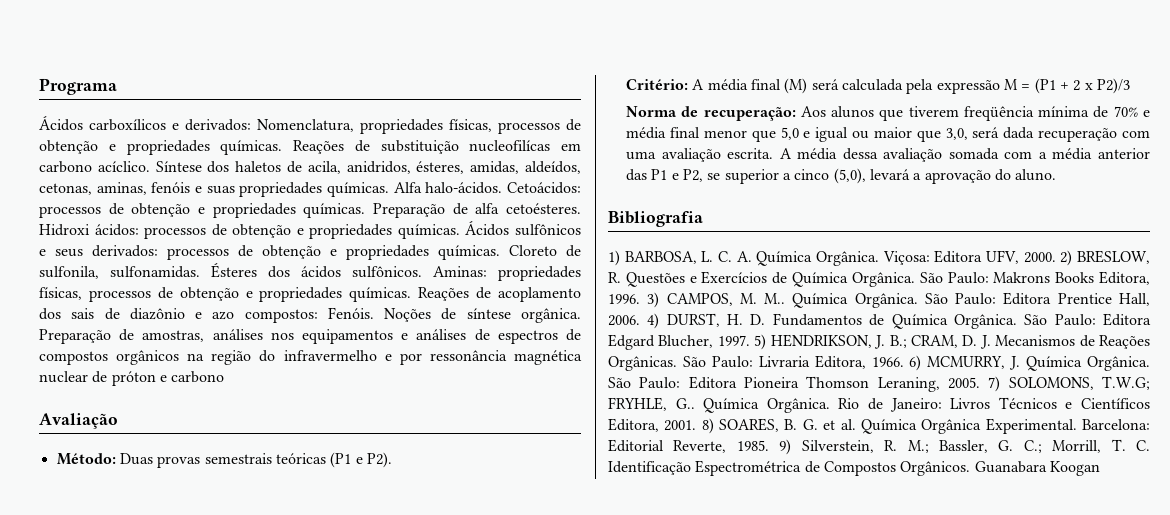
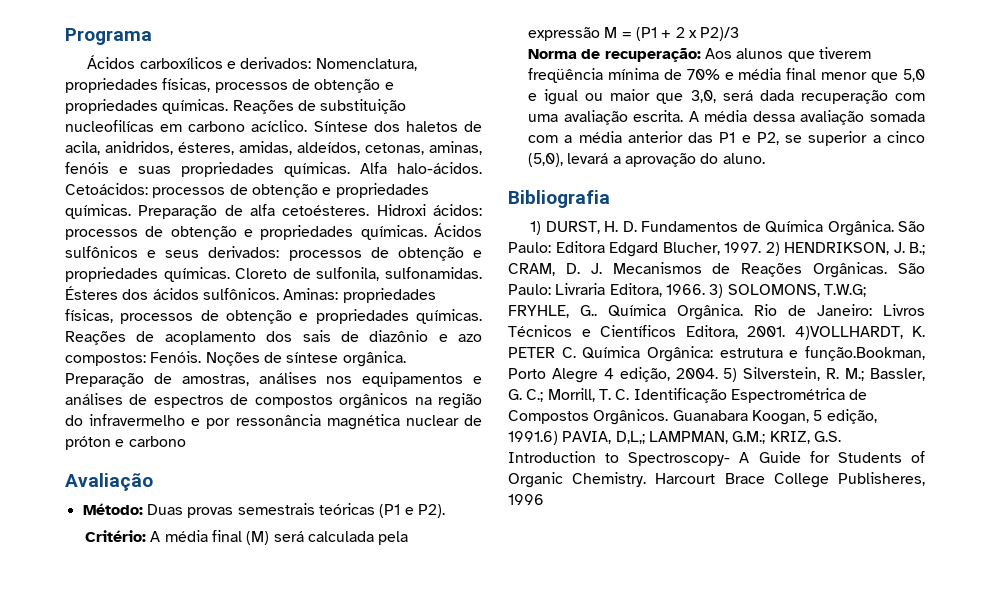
[624,250,1150,266] [608,271,1150,287] [608,292,1150,308] [608,313,660,329] BARBOSA, L. C. A. Química Orgânica. Viçosa: Editora UFV, 2000. 2) BRESLOW, R. Questões e Exercícios de Química Orgânica. São Paulo: Makrons Books Editora, 1996. 3) CAMPOS, M. M.. Química Orgânica. São Paulo: Editora Prentice Hall, 2006. 4) -> (542, 228) none
[754,334,767,350] 5) -> [765,242,780,256] 2)
[909,355,1150,371] [608,376,1001,392] 6) MCMURRY, J. Química Orgânica. São Paulo: Editora Pioneira Thomson Leraning, 2005. 7) -> [709,284,724,298] 3)
[701,418,1150,434] [608,439,792,455] 8) SOARES, B. G. et al. Química Orgânica Experimental. Barcelona: Editorial Reverte, 1985. 9) -> [794,326,925,340] [508,346,926,362] [508,367,738,383] 4)VOLLHARDT, K. PETER C. Química Orgânica: estrutura e função.Bookman, Porto Alegre 4 edição, 2004. 5)
[1049,461,1100,476] Koogan -> [751,409,877,425] [508,431,841,445] [508,451,925,466] [508,472,925,488] [508,494,544,505] Koogan, 5 edição, 1991.6) PAVIA, D,L,; LAMPMAN, G.M.; KRIZ, G.S. Introduction to Spectroscopy- A Guide for Students of Organic Chemistry. Harcourt Brace College Publisheres, 1996

